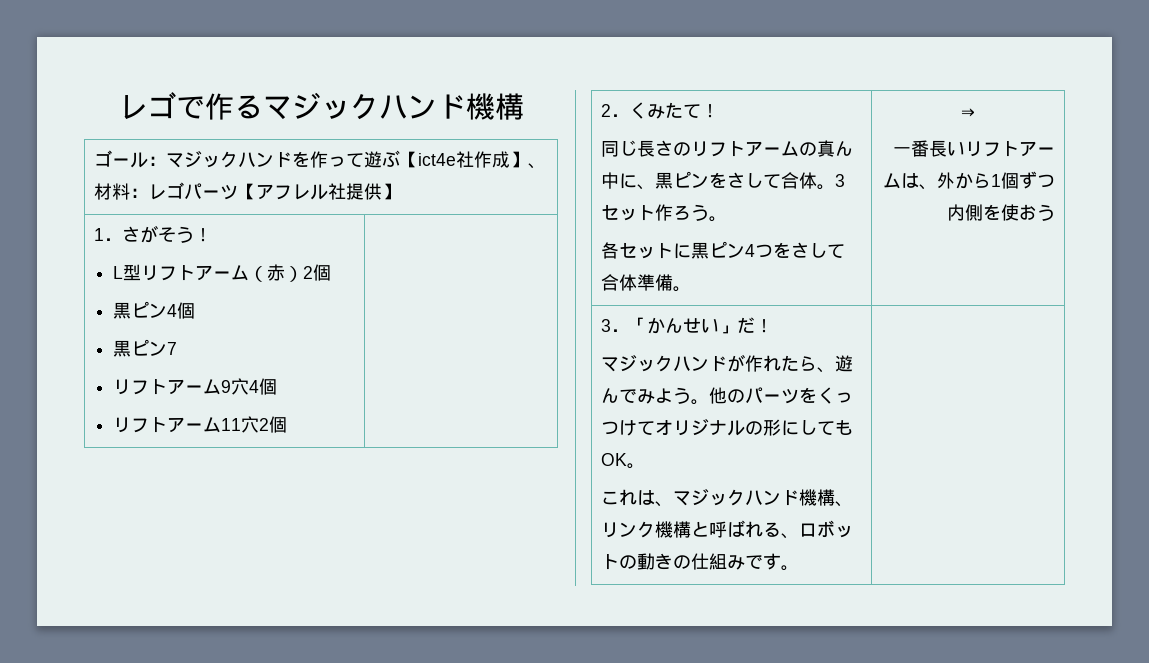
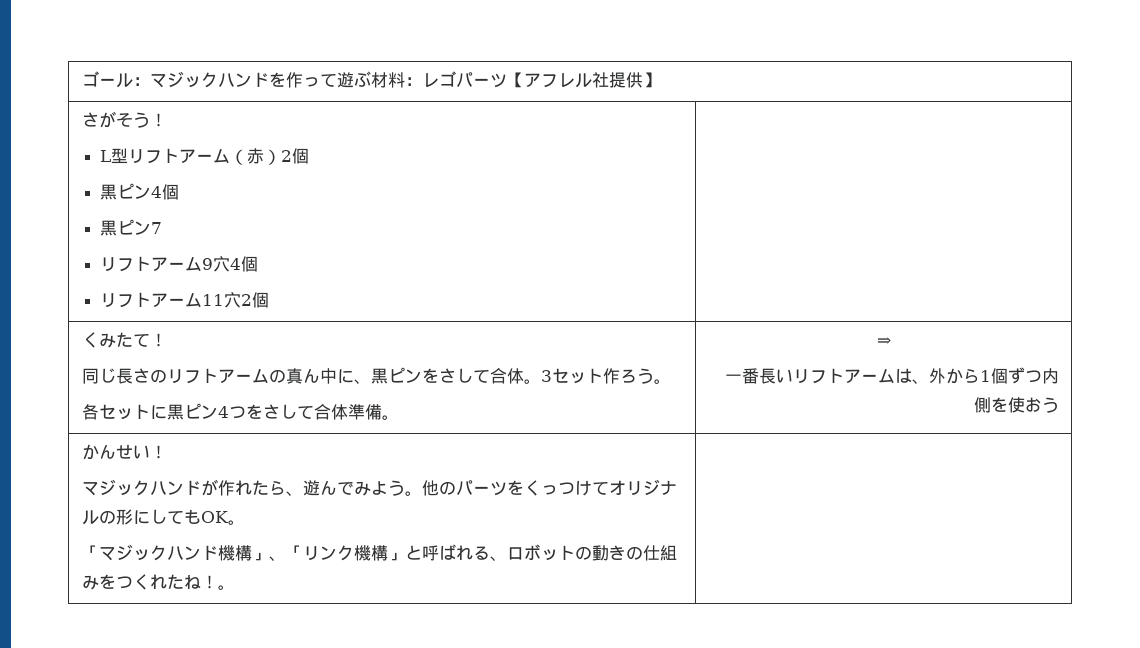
[118,92,524,120] レゴで作るマジックハンド機構 // -> (81, 79) none
[399,151,546,169] 【ict4e社作成】、 -> (371, 79) none
[93,228,122,241] 1． -> (660, 80) none
[600,104,629,117] 2． -> (270, 300) none
[600,317,647,332] 3．「 -> (1059, 405) none
[718,317,755,334] 」だ -> (150, 452) none
[600,489,853,507] これは、マジックハンド機構、 -> [81,544,303,561] 「マジックハンド機構」、「
(691, 529) none -> [387,552,405,561] 」
[744,553,781,570] です -> [98,574,218,590] をつくれたね！

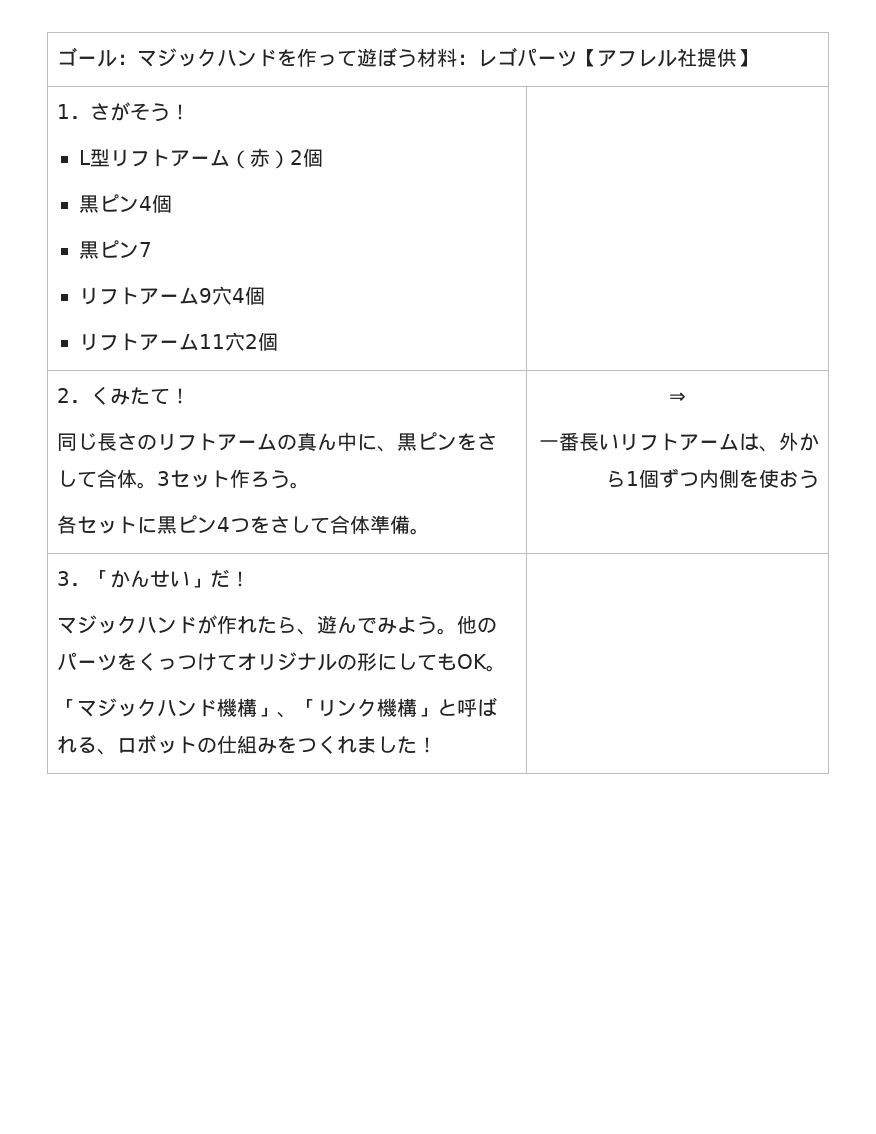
[353,71,371,87] ぶ -> [377,47,418,68] ぼう
(660, 80) none -> [57,104,91,119] 1．
(270, 300) none -> [57,388,91,403] 2．
(1059, 405) none -> [57,570,111,586] 3．「
(150, 452) none -> [190,569,231,588] 」だ
[591,545,643,561] 動きの -> (218, 745) none
[166,574,235,590] たね！。 -> [357,736,438,754] ました！

